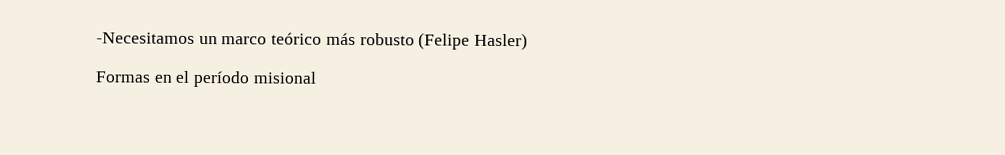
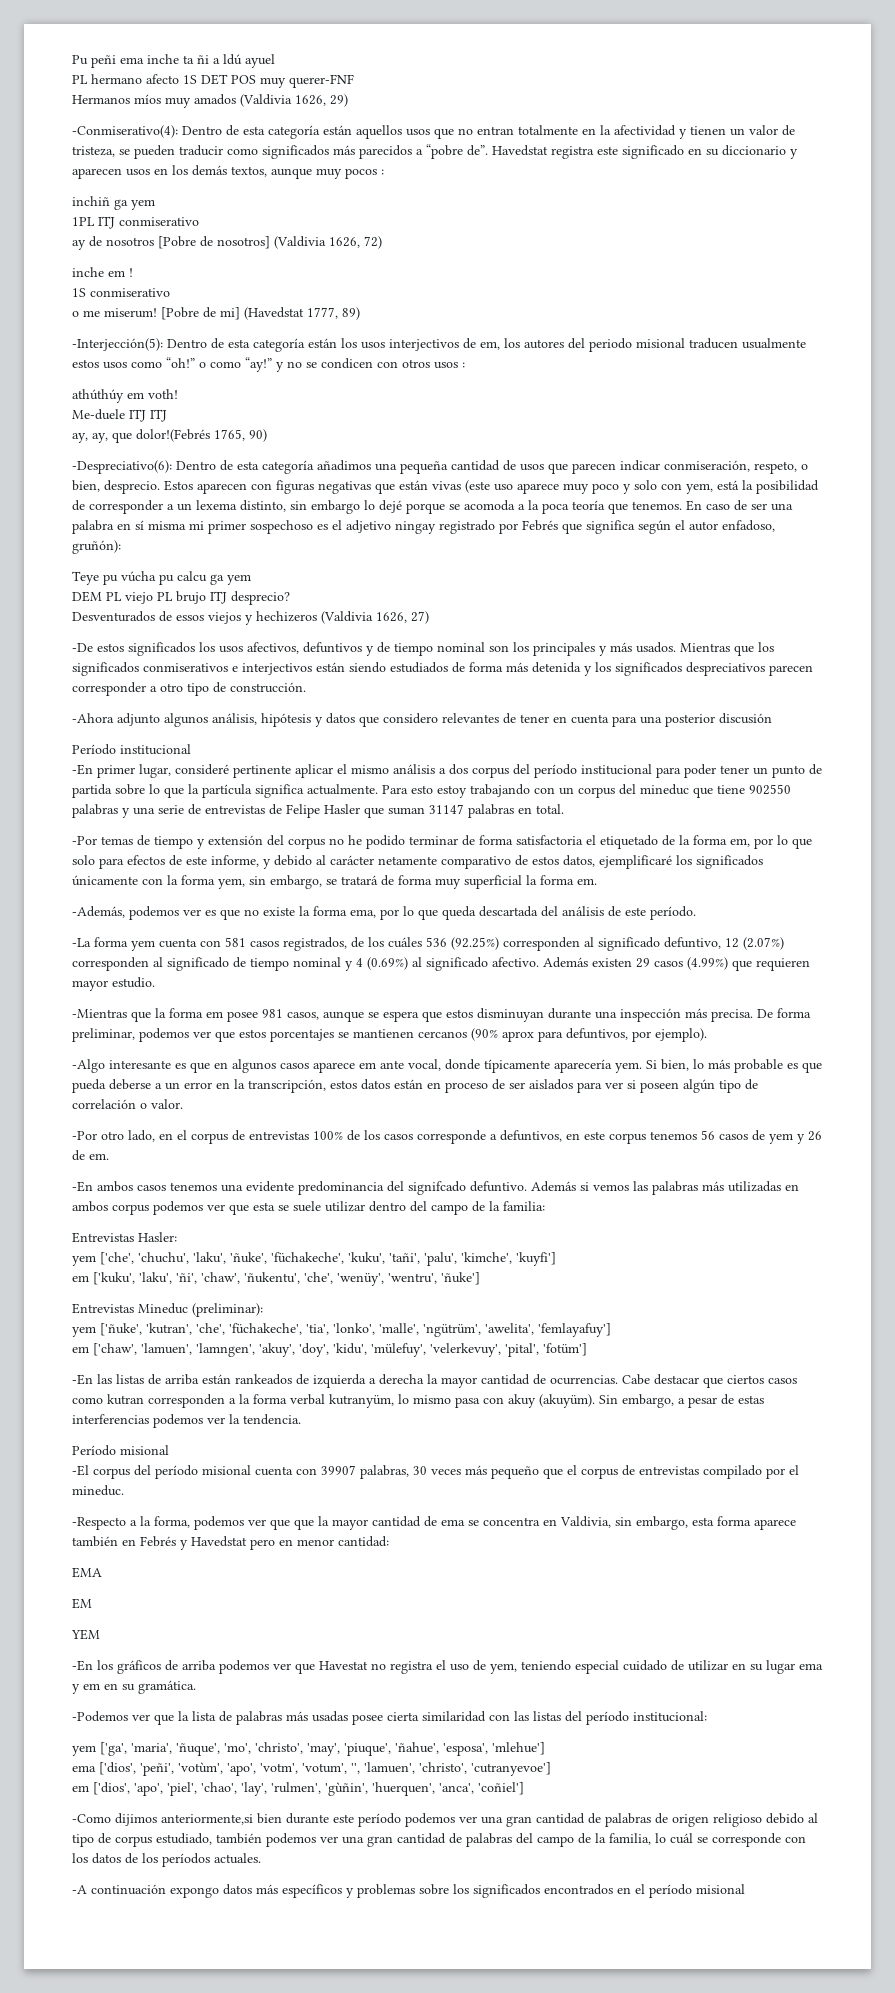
[96,32,529,51] [95,71,151,83] -Necesitamos un marco teórico más robusto (Felipe Hasler) // Formas -> [72,54,275,68] [72,74,354,88] [72,94,348,108] [72,125,795,139] [72,144,798,159] [72,165,384,179] [72,196,155,210] [72,216,199,229] [72,236,382,250] [72,267,133,277] [72,288,170,297] [72,307,360,320] [72,338,806,352] [72,357,465,372] [72,389,178,403] [72,409,167,422] [72,429,267,443] [72,460,808,474] [72,480,819,494] [72,500,793,514] [72,520,775,534] [72,540,121,554] [72,571,251,585] [72,591,290,605] [72,611,429,625] [72,642,774,656] [72,662,813,676] [72,682,306,696] [72,713,772,727] [72,744,191,755] [72,764,822,778] [72,784,791,798] [72,804,564,818] [72,835,812,849] [72,855,763,869] [72,875,597,889] [72,906,696,920] [72,937,784,951] [72,957,810,971] [72,977,155,991] [72,1008,811,1022] [72,1028,707,1042] [72,1059,822,1073] [72,1079,758,1093] [72,1099,183,1109] [72,1130,822,1144] [72,1150,109,1161] [72,1181,799,1195] [72,1201,545,1215] [72,1232,177,1243] [72,1252,556,1266] [72,1272,480,1286] [72,1303,263,1317] [72,1323,611,1337] [72,1343,587,1357] [72,1374,797,1388] [72,1394,764,1408] [72,1414,301,1428] [72,1445,169,1456] [72,1465,799,1479] [72,1485,124,1496] [72,1516,796,1530] [72,1536,389,1550] [72,1567,102,1578] [72,1598,92,1609] [71,1629,100,1640] [72,1660,823,1674] [72,1680,196,1694] [72,1711,707,1725] [72,1742,545,1756] [72,1762,551,1776] [72,1782,524,1796] [72,1813,818,1827] [72,1833,806,1847] [72,1853,261,1867] [72,1884,613,1898] Pu peñi ema inche ta ñi a ldú ayuel // PL hermano afecto 1S DET POS muy querer-FNF // Hermanos míos muy amados (Valdivia 1626, 29) // -Conmiserativo(4): Dentro de esta categoría están aquellos usos que no entran totalmente en la afectividad y tienen un valor de tristeza, se pueden traducir como significados más parecidos a “pobre de”. Havedstat registra este significado en su diccionario y aparecen usos en los demás textos, aunque muy pocos : // inchiñ ga yem // 1PL ITJ conmiserativo // ay de nosotros [Pobre de nosotros] (Valdivia 1626, 72) // inche em ! // 1S conmiserativo // o me miserum! [Pobre de mi] (Havedstat 1777, 89) // -Interjección(5): Dentro de esta categoría están los usos interjectivos de em, los autores del periodo misional traducen usualmente estos usos como “oh!” o como “ay!” y no se condicen con otros usos : // athúthúy em voth! // Me-duele ITJ ITJ // ay, ay, que dolor!(Febrés 1765, 90) // -Despreciativo(6): Dentro de esta categoría añadimos una pequeña cantidad de usos que parecen indicar conmiseración, respeto, o bien, desprecio. Estos aparecen con figuras negativas que están vivas (este uso aparece muy poco y solo con yem, está la posibilidad de corresponder a un lexema distinto, sin embargo lo dejé porque se acomoda a la poca teoría que tenemos. En caso de ser una palabra en sí misma mi primer sospechoso es el adjetivo ningay registrado por Febrés que significa según el autor enfadoso, gruñón): // Teye pu vúcha pu calcu ga yem // DEM PL viejo PL brujo ITJ desprecio? // Desventurados de essos viejos y hechizeros (Valdivia 1626, 27) // -De estos significados los usos afectivos, defuntivos y de tiempo nominal son los principales y más usados. Mientras que los significados conmiserativos e interjectivos están siendo estudiados de forma más detenida y los significados despreciativos parecen corresponder a otro tipo de construcción. // -Ahora adjunto algunos análisis, hipótesis y datos que considero relevantes de tener en cuenta para una posterior discusión // Período institucional // -En primer lugar, consideré pertinente aplicar el mismo análisis a dos corpus del período institucional para poder tener un punto de partida sobre lo que la partícula significa actualmente. Para esto estoy trabajando con un corpus del mineduc que tiene 902550 palabras y una serie de entrevistas de Felipe Hasler que suman 31147 palabras en total. // -Por temas de tiempo y extensión del corpus no he podido terminar de forma satisfactoria el etiquetado de la forma em, por lo que solo para efectos de este informe, y debido al carácter netamente comparativo de estos datos, ejemplificaré los significados únicamente con la forma yem, sin embargo, se tratará de forma muy superficial la forma em. // -Además, podemos ver es que no existe la forma ema, por lo que queda descartada del análisis de este período. // -La forma yem cuenta con 581 casos registrados, de los cuáles 536 (92.25%) corresponden al significado defuntivo, 12 (2.07%) corresponden al significado de tiempo nominal y 4 (0.69%) al significado afectivo. Además existen 29 casos (4.99%) que requieren mayor estudio. // -Mientras que la forma em posee 981 casos, aunque se espera que estos disminuyan durante una inspección más precisa. De forma preliminar, podemos ver que estos porcentajes se mantienen cercanos (90% aprox para defuntivos, por ejemplo). // -Algo interesante es que en algunos casos aparece em ante vocal, donde típicamente aparecería yem. Si bien, lo más probable es que pueda deberse a un error en la transcripción, estos datos están en proceso de ser aislados para ver si poseen algún tipo de correlación o valor. // -Por otro lado, en el corpus de entrevistas 100% de los casos corresponde a defuntivos, en este corpus tenemos 56 casos de yem y 26 de em. // -En ambos casos tenemos una evidente predominancia del signifcado defuntivo. Además si vemos las palabras más utilizadas en ambos corpus podemos ver que esta se suele utilizar dentro del campo de la familia: // Entrevistas Hasler: // yem ['che', 'chuchu', 'laku', 'ñuke', 'füchakeche', 'kuku', 'tañi', 'palu', 'kimche', 'kuyfi'] // em ['kuku', 'laku', 'ñi', 'chaw', 'ñukentu', 'che', 'wenüy', 'wentru', 'ñuke'] // Entrevistas Mineduc (preliminar): // yem ['ñuke', 'kutran', 'che', 'füchakeche', 'tia', 'lonko', 'malle', 'ngütrüm', 'awelita', 'femlayafuy'] // em ['chaw', 'lamuen', 'lamngen', 'akuy', 'doy', 'kidu', 'mülefuy', 'velerkevuy', 'pital', 'fotüm'] // -En las listas de arriba están rankeados de izquierda a derecha la mayor cantidad de ocurrencias. Cabe destacar que ciertos casos como kutran corresponden a la forma verbal kutranyüm, lo mismo pasa con akuy (akuyüm). Sin embargo, a pesar de estas interferencias podemos ver la tendencia. // Período misional // -El corpus del período misional cuenta con 39907 palabras, 30 veces más pequeño que el corpus de entrevistas compilado por el mineduc. // -Respecto a la forma, podemos ver que que la mayor cantidad de ema se concentra en Valdivia, sin embargo, esta forma aparece también en Febrés y Havedstat pero en menor cantidad: // EMA // EM // YEM // -En los gráficos de arriba podemos ver que Havestat no registra el uso de yem, teniendo especial cuidado de utilizar en su lugar ema y em en su gramática. // -Podemos ver que la lista de palabras más usadas posee cierta similaridad con las listas del período institucional: // yem ['ga', 'maria', 'ñuque', 'mo', 'christo', 'may', 'piuque', 'ñahue', 'esposa', 'mlehue'] // ema ['dios', 'peñi', 'votùm', 'apo', 'votm', 'votum', '', 'lamuen', 'christo', 'cutranyevoe'] // em ['dios', 'apo', 'piel', 'chao', 'lay', 'rulmen', 'gùñin', 'huerquen', 'anca', 'coñiel'] // -Como dijimos anteriormente,si bien durante este período podemos ver una gran cantidad de palabras de origen religioso debido al tipo de corpus estudiado, también podemos ver una gran cantidad de palabras del campo de la familia, lo cuál se corresponde con los datos de los períodos actuales. // -A continuación expongo datos más específicos y problemas sobre los significados encontrados

